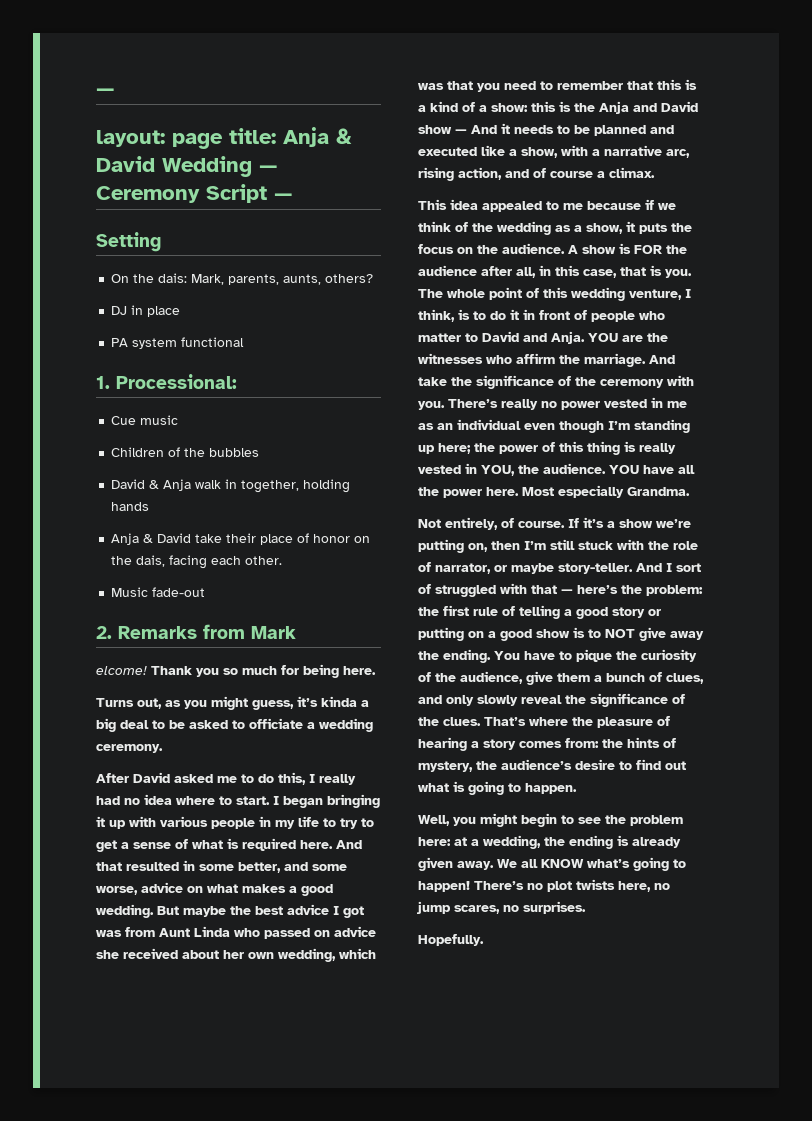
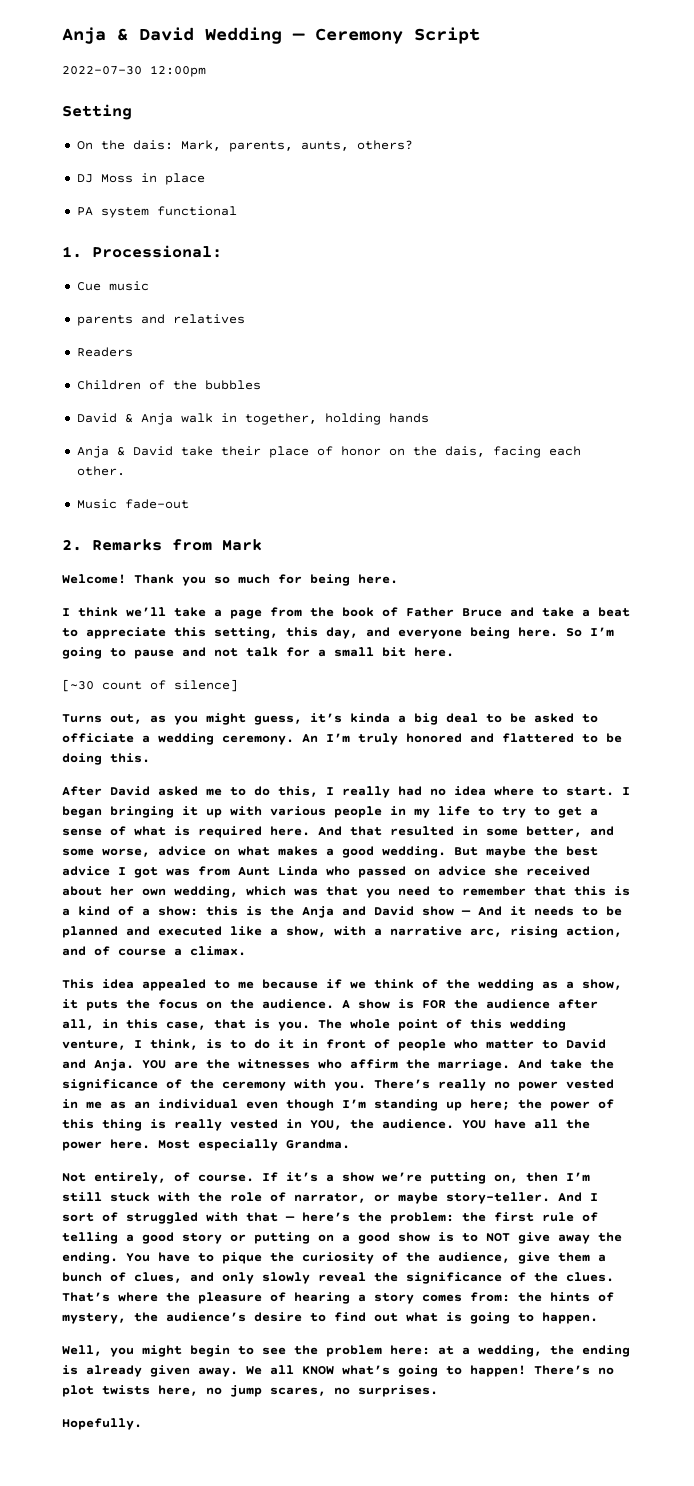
[96,88,115,95] [96,128,276,149] — // layout: page title: -> (62, 35) none
[274,193,293,200] — -> [62,65,206,77] // 2022-07-30 12:00pm
(128, 310) none -> [100,174,133,183] Moss
(179, 420) none -> [76,314,245,326] [76,347,133,357] // parents and relatives // Readers
[96,666,147,675] elcome! -> [62,574,126,584] Welcome!
(376, 670) none -> [62,607,630,619] [62,627,614,639] [62,647,454,659] [62,679,238,692] // I think we’ll take a page from the book of Father Bruce and take a beat to appreciate this setting, this day, and everyone being here. So I’m going to pause and not talk for a small bit here. // [~30 count of silence]
(163, 748) none -> [302,733,622,745] [62,753,150,765] An I’m truly honored and flattered to be doing this.

